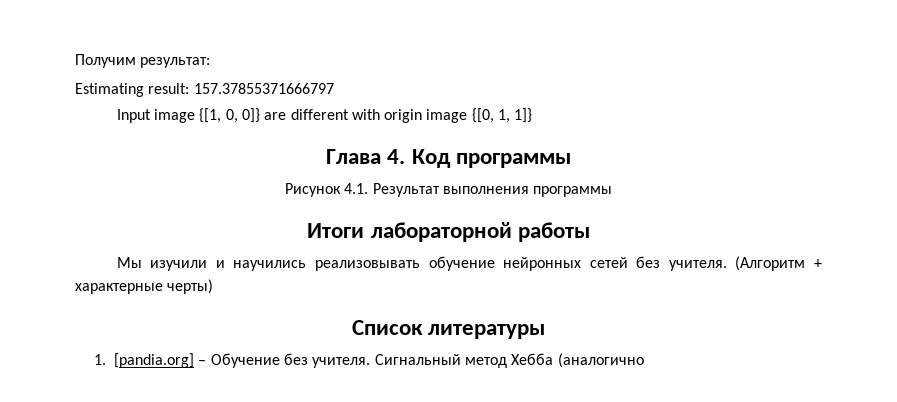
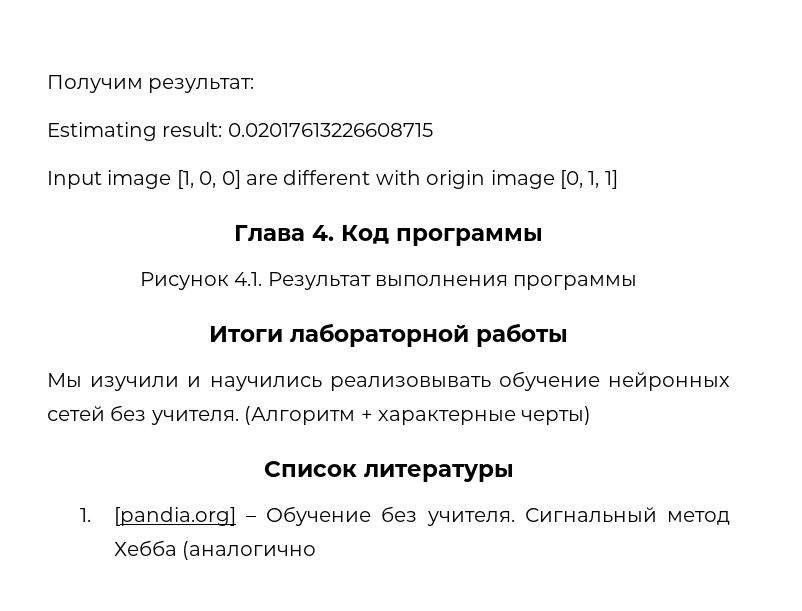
[193,83,334,94] 157.37855371666797 -> [227,123,433,137] 0.02017613226608715
[199,108,260,123] {[1, 0, 0]} -> [176,170,241,189] [1, 0, 0]
[471,108,533,123] {[0, 1, 1]} -> [560,170,618,189] [0, 1, 1]

